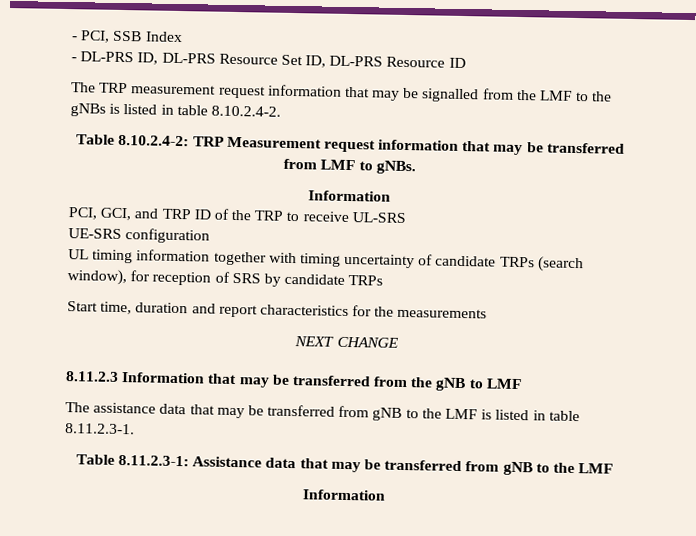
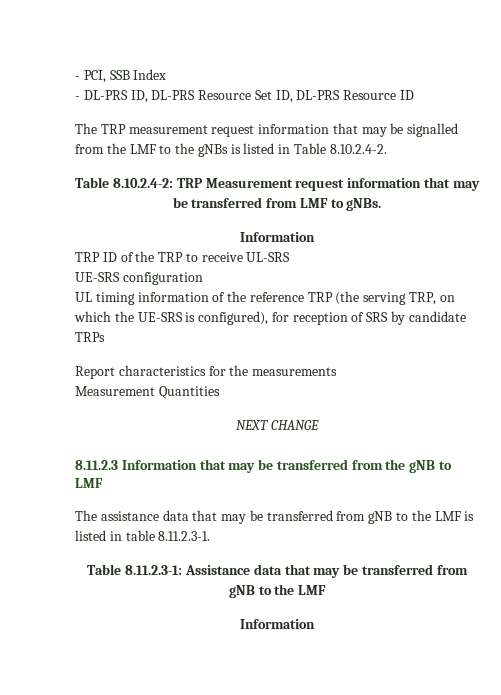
[176,104,208,116] table -> [294,143,327,154] Table
[68,207,160,221] PCI, GCI, and -> (315, 237) none
[213,251,584,273] [67,269,127,286] together with timing uncertainty of candidate TRPs (search window), -> [212,291,455,305] [74,311,269,325] of the reference TRP (the serving TRP, on which the UE-SRS is configured),
[67,301,258,318] Start time, duration and report -> [75,366,115,379] Report
(488, 313) none -> [75,386,220,399] // Measurement Quantities

